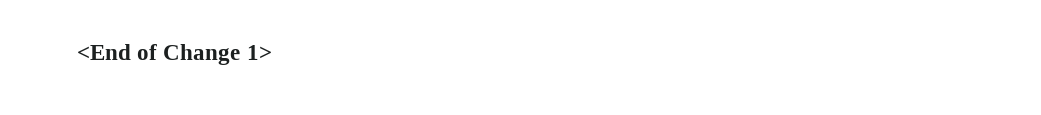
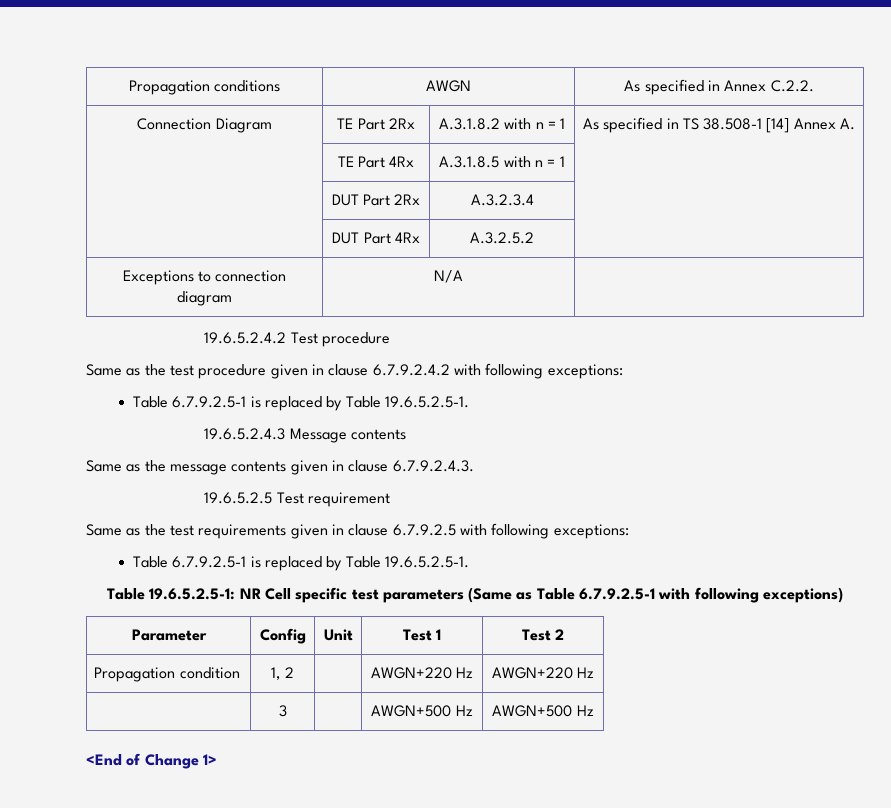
(77, 52) none -> [128,80,281,95] [426,80,471,92] [624,79,814,95] [137,118,272,133] [337,118,415,130] [438,118,566,130] [582,117,856,133] [337,156,415,168] [439,156,565,168] [331,194,421,206] [470,194,534,206] [332,232,420,244] [470,232,534,244] [122,270,287,285] [177,291,232,306] [434,270,463,283] [204,332,390,347] [86,363,623,379] [133,396,470,411] [204,428,406,443] [86,460,474,475] [204,492,390,507] [86,523,629,539] [133,556,470,571] [106,587,844,603] [131,629,207,641] [259,628,306,644] [323,629,353,641] [402,629,442,641] [521,629,565,641] [94,667,240,682] [271,667,294,680] [370,667,474,679] [491,667,595,679] [278,705,287,717] [371,705,473,717] [492,705,594,717] Propagation conditions | AWGN | As specified in Annex C.2.2. // Connection Diagram | TE Part 2Rx | A.3.1.8.2 with n = 1 | As specified in TS 38.508-1 [14] Annex A. // | TE Part 4Rx | A.3.1.8.5 with n = 1 | // | DUT Part 2Rx | A.3.2.3.4 | // | DUT Part 4Rx | A.3.2.5.2 | // Exceptions to connection diagram | N/A | // 19.6.5.2.4.2 Test procedure // Same as the test procedure given in clause 6.7.9.2.4.2 with following exceptions: // Table 6.7.9.2.5-1 is replaced by Table 19.6.5.2.5-1. // 19.6.5.2.4.3 Message contents // Same as the message contents given in clause 6.7.9.2.4.3. // 19.6.5.2.5 Test requirement // Same as the test requirements given in clause 6.7.9.2.5 with following exceptions: // Table 6.7.9.2.5-1 is replaced by Table 19.6.5.2.5-1. // Table 19.6.5.2.5-1: NR Cell specific test parameters (Same as Table 6.7.9.2.5-1 with following exceptions) // Parameter | Config | Unit | Test 1 | Test 2 // Propagation condition | 1, 2 | | AWGN+220 Hz | AWGN+220 Hz // | 3 | | AWGN+500 Hz | AWGN+500 Hz //

